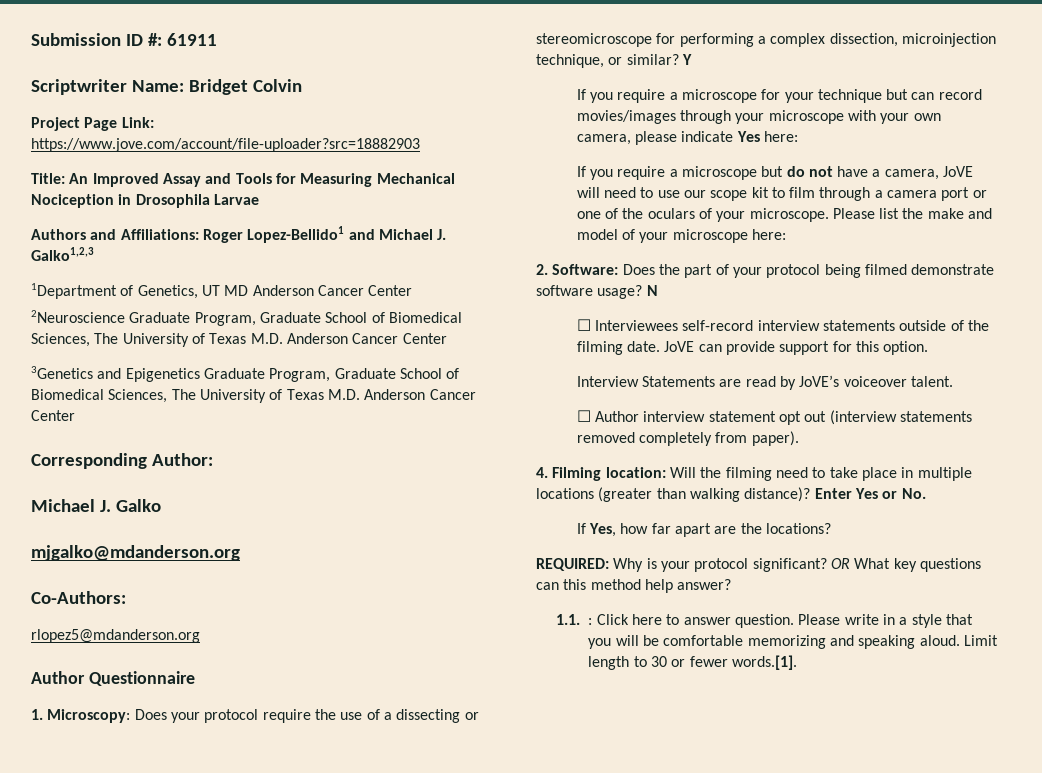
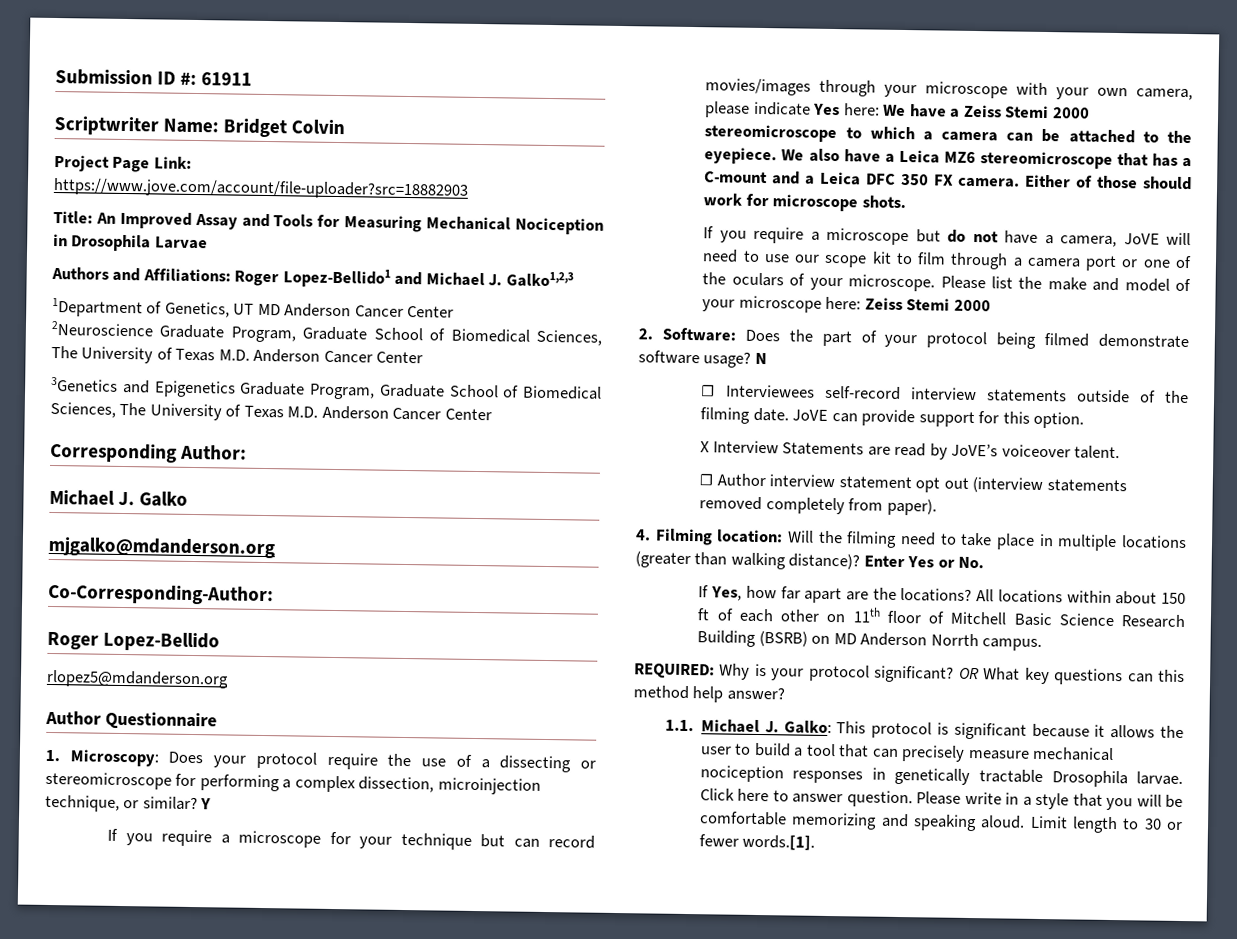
[31,591,126,604] Co-Authors: -> [48,583,274,606] [47,631,221,652] Co-Corresponding-Author: // Roger Lopez-Bellido
(798, 136) none -> [883,104,1090,119] [704,124,1192,144] [704,147,1192,169] [704,171,1192,191] [703,193,906,212] We have a Zeiss Stemi 2000 stereomicroscope to which a camera can be attached to the eyepiece. We also have a Leica MZ6 stereomicroscope that has a C-mount and a Leica DFC 350 FX camera. Either of those should work for microscope shots.
(786, 234) none -> [864,297,991,312] Zeiss Stemi 2000
(929, 348) none -> [700,441,711,453] X
(831, 528) none -> [976,589,1186,605] [697,607,1185,629] [697,630,1043,652] All locations within about 150 ft of each other on 11th floor of Mitchell Basic Science Research Building (BSRB) on MD Anderson Norrth campus.
[588,618,593,625] : -> [700,719,1184,740] [699,742,1115,762] [699,765,1183,788] Michael J. Galko: This protocol is significant because it allows the user to build a tool that can precisely measure mechanical nociception responses in genetically tractable Drosophila larvae.

